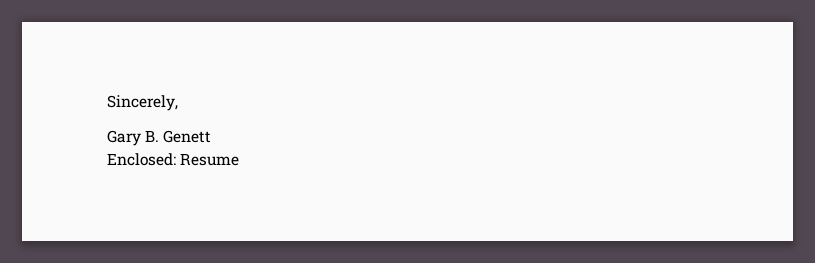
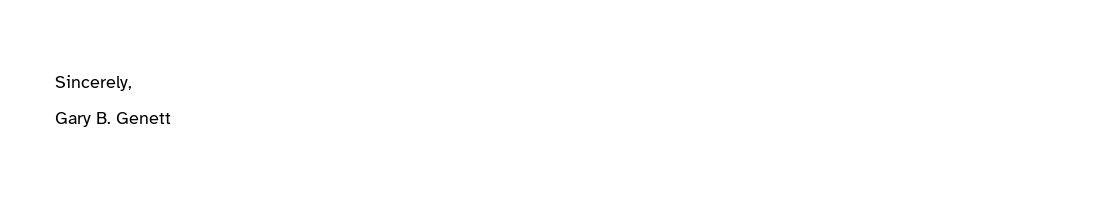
[107,153,240,166] // Enclosed: Resume -> (171, 118) none

